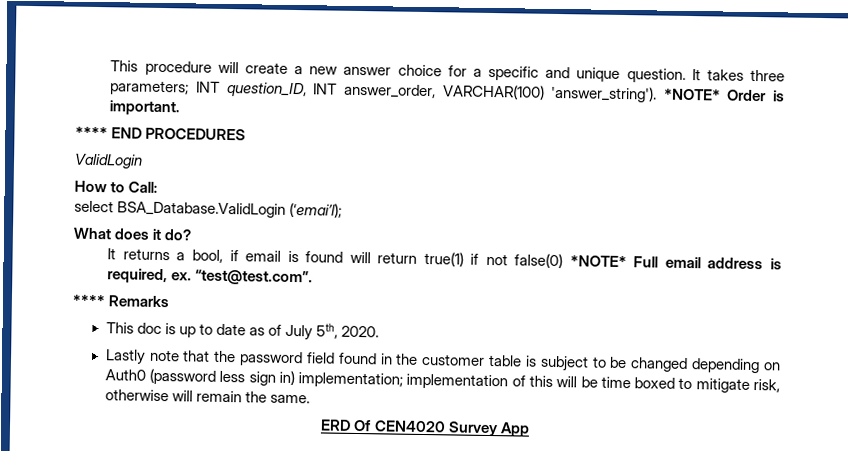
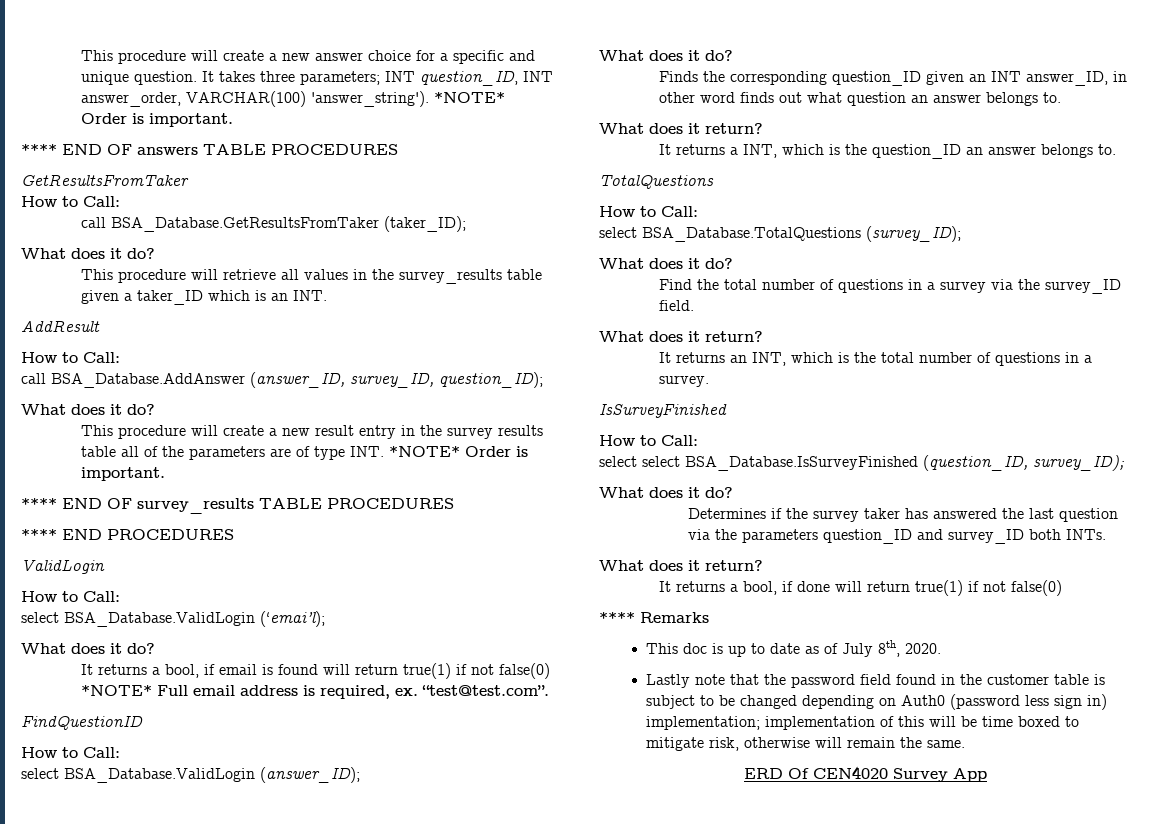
(181, 108) none -> [21,144,398,155] [21,174,189,186] [21,196,120,207] [80,216,466,232] [21,248,155,259] [80,269,542,284] [80,290,327,305] [21,320,100,332] [21,352,120,363] [21,372,543,388] [21,404,155,415] [80,425,543,439] [80,446,528,460] [80,467,165,481] [21,498,454,514] // **** END OF answers TABLE PROCEDURES // GetResultsFromTaker // How to Call: // call BSA_Database.GetResultsFromTaker (taker_ID); // What does it do? // This procedure will retrieve all values in the survey_results table given a taker_ID which is an INT. // AddResult // How to Call: // call BSA_Database.AddAnswer (answer_ID, survey_ID, question_ID); // What does it do? // This procedure will create a new result entry in the survey results table all of the parameters are of type INT. *NOTE* Order is important. // **** END OF survey_results TABLE PROCEDURES
(314, 277) none -> [21,715,143,730] [21,747,120,758] [21,767,360,783] [599,50,733,61] [658,71,1127,86] [658,92,1061,106] [599,123,763,134] [658,144,1116,159] [599,175,714,189] [599,206,698,217] [599,226,961,242] [599,258,733,269] [658,279,1121,294] [658,300,694,311] [599,331,763,342] [658,352,1092,366] [658,375,709,387] [599,404,727,418] [599,435,698,446] [599,455,1125,471] [599,487,733,498] [688,508,1119,522] [688,529,1107,544] [599,560,763,571] [658,580,1062,596] // FindQuestionID // How to Call: // select BSA_Database.ValidLogin (answer_ID); // What does it do? // Finds the corresponding question_ID given an INT answer_ID, in other word finds out what question an answer belongs to. // What does it return? // It returns a INT, which is the question_ID an answer belongs to. // TotalQuestions // How to Call: // select BSA_Database.TotalQuestions (survey_ID); // What does it do? // Find the total number of questions in a survey via the survey_ID field. // What does it return? // It returns an INT, which is the total number of questions in a survey. // IsSurveyFinished // How to Call: // select select BSA_Database.IsSurveyFinished (question_ID, survey_ID); // What does it do? // Determines if the survey taker has answered the last question via the parameters question_ID and survey_ID both INTs. // What does it return? // It returns a bool, if done will return true(1) if not false(0)
[316,323,339,339] 5th, -> [878,640,901,657] 8th,

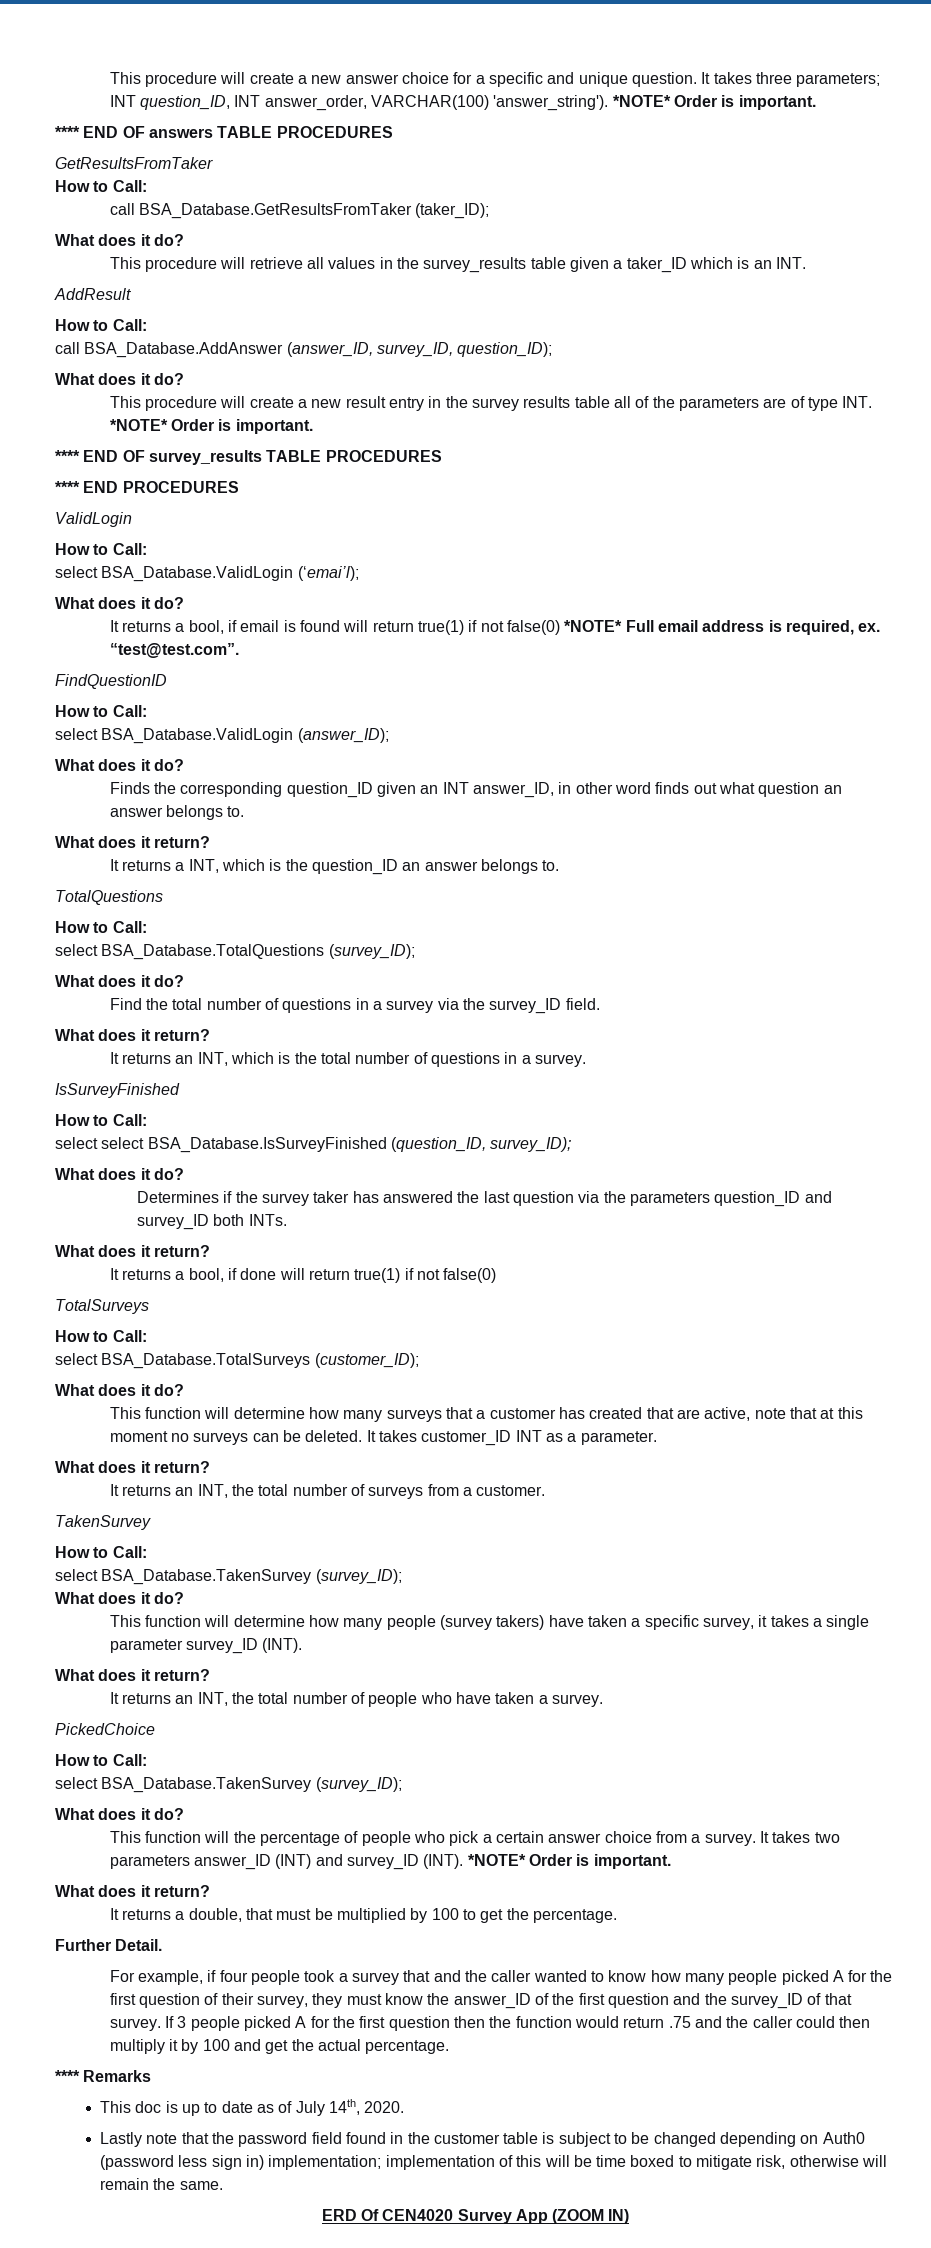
(1062, 588) none -> [55,1299,149,1314] [55,1330,147,1342] [55,1353,419,1369] [55,1384,184,1396] [109,1407,863,1422] [109,1430,657,1446] [55,1461,210,1473] [109,1484,546,1499] [55,1515,151,1530] [55,1546,147,1558] [55,1569,402,1585] [55,1592,184,1604] [109,1615,870,1630] [109,1638,303,1654] [55,1669,210,1681] [109,1692,603,1707] [55,1723,155,1735] [55,1754,147,1766] [55,1777,402,1793] [55,1808,184,1820] [109,1831,840,1846] [109,1854,671,1870] [55,1885,210,1897] [109,1908,617,1923] [55,1939,163,1951] [109,1970,893,1985] [109,1993,852,2009] [109,2016,871,2031] [109,2039,450,2054] // TotalSurveys // How to Call: // select BSA_Database.TotalSurveys (customer_ID); // What does it do? // This function will determine how many surveys that a customer has created that are active, note that at this moment no surveys can be deleted. It takes customer_ID INT as a parameter. // What does it return? // It returns an INT, the total number of surveys from a customer. // TakenSurvey // How to Call: // select BSA_Database.TakenSurvey (survey_ID); // What does it do? // This function will determine how many people (survey takers) have taken a specific survey, it takes a single parameter survey_ID (INT). // What does it return? // It returns an INT, the total number of people who have taken a survey. // PickedChoice // How to Call: // select BSA_Database.TakenSurvey (survey_ID); // What does it do? // This function will the percentage of people who pick a certain answer choice from a survey. It takes two parameters answer_ID (INT) and survey_ID (INT). *NOTE* Order is important. // What does it return? // It returns a double, that must be multiplied by 100 to get the percentage. // Further Detail. // For example, if four people took a survey that and the caller wanted to know how many people picked A for the first question of their survey, they must know the answer_ID of the first question and the survey_ID of that survey. If 3 people picked A for the first question then the function would return .75 and the caller could then multiply it by 100 and get the actual percentage.
[878,640,901,657] 8th, -> [328,2099,360,2115] 14th,
(987, 775) none -> [552,2209,630,2224] (ZOOM IN)

